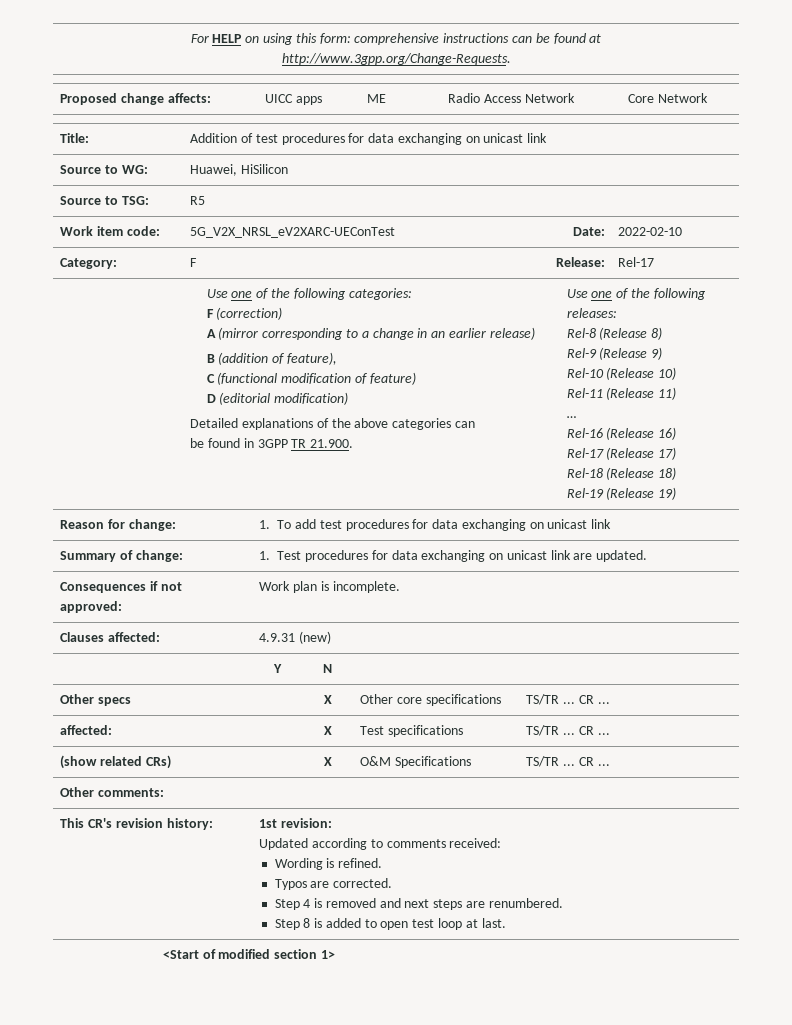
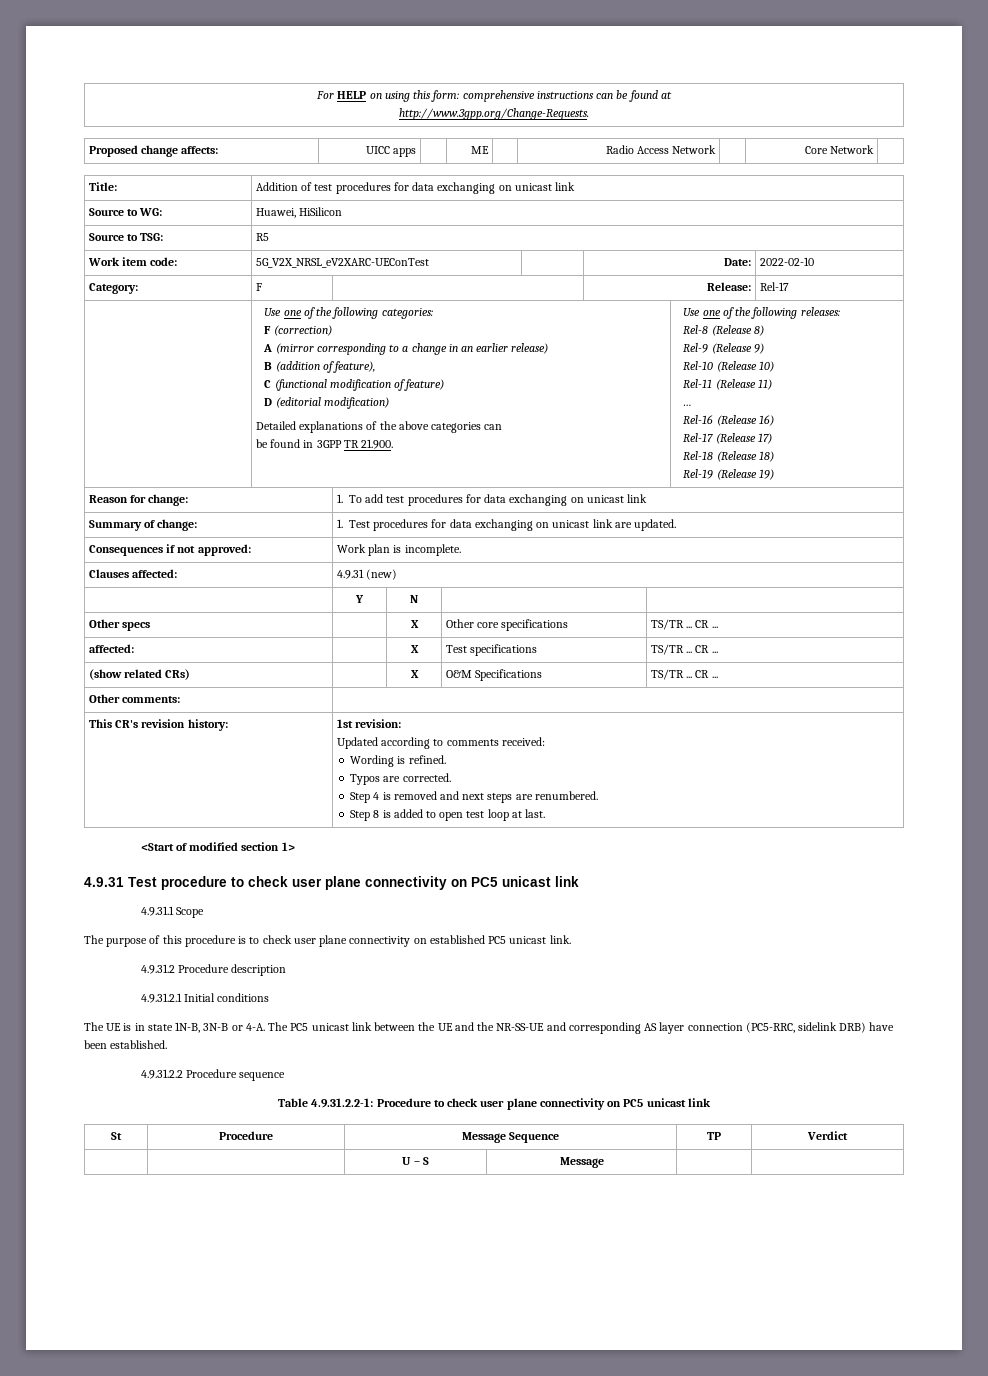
(335, 954) none -> [84,876,579,890] [140,906,204,918] [84,935,571,947] [140,964,287,976] [140,993,270,1003] [84,1022,895,1034] [84,1040,168,1049] [140,1069,286,1081] [278,1098,711,1110] [111,1132,122,1140] [219,1131,273,1140] [461,1132,560,1143] [707,1132,721,1140] [807,1131,848,1140] [402,1157,429,1165] [559,1157,604,1168] // 4.9.31 Test procedure to check user plane connectivity on PC5 unicast link // 4.9.31.1 Scope // The purpose of this procedure is to check user plane connectivity on established PC5 unicast link. // 4.9.31.2 Procedure description // 4.9.31.2.1 Initial conditions // The UE is in state 1N-B, 3N-B or 4-A. The PC5 unicast link between the UE and the NR-SS-UE and corresponding AS layer connection (PC5-RRC, sidelink DRB) have been established. // 4.9.31.2.2 Procedure sequence // Table 4.9.31.2.2-1: Procedure to check user plane connectivity on PC5 unicast link // St | Procedure | Message Sequence | TP | Verdict // | | U – S | Message | |

